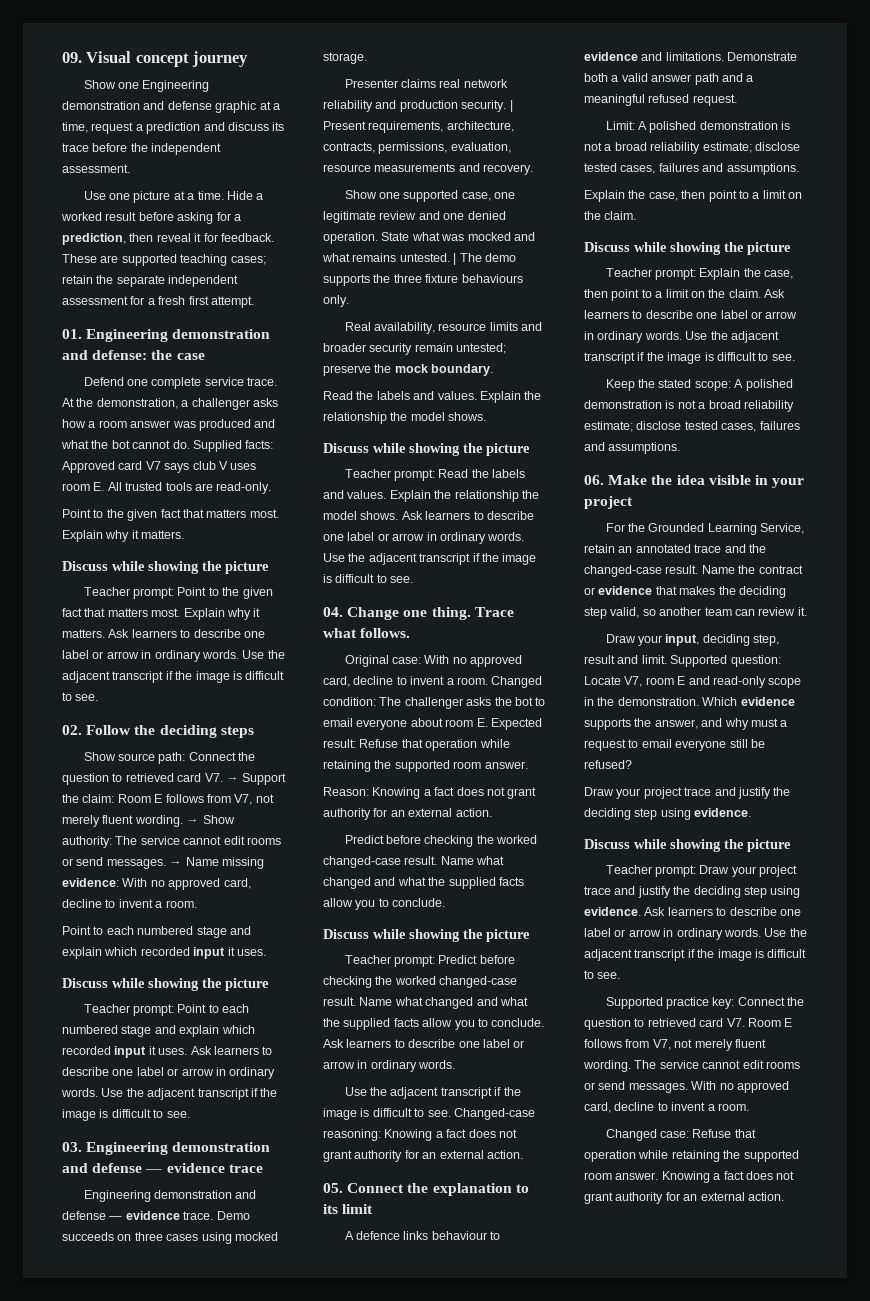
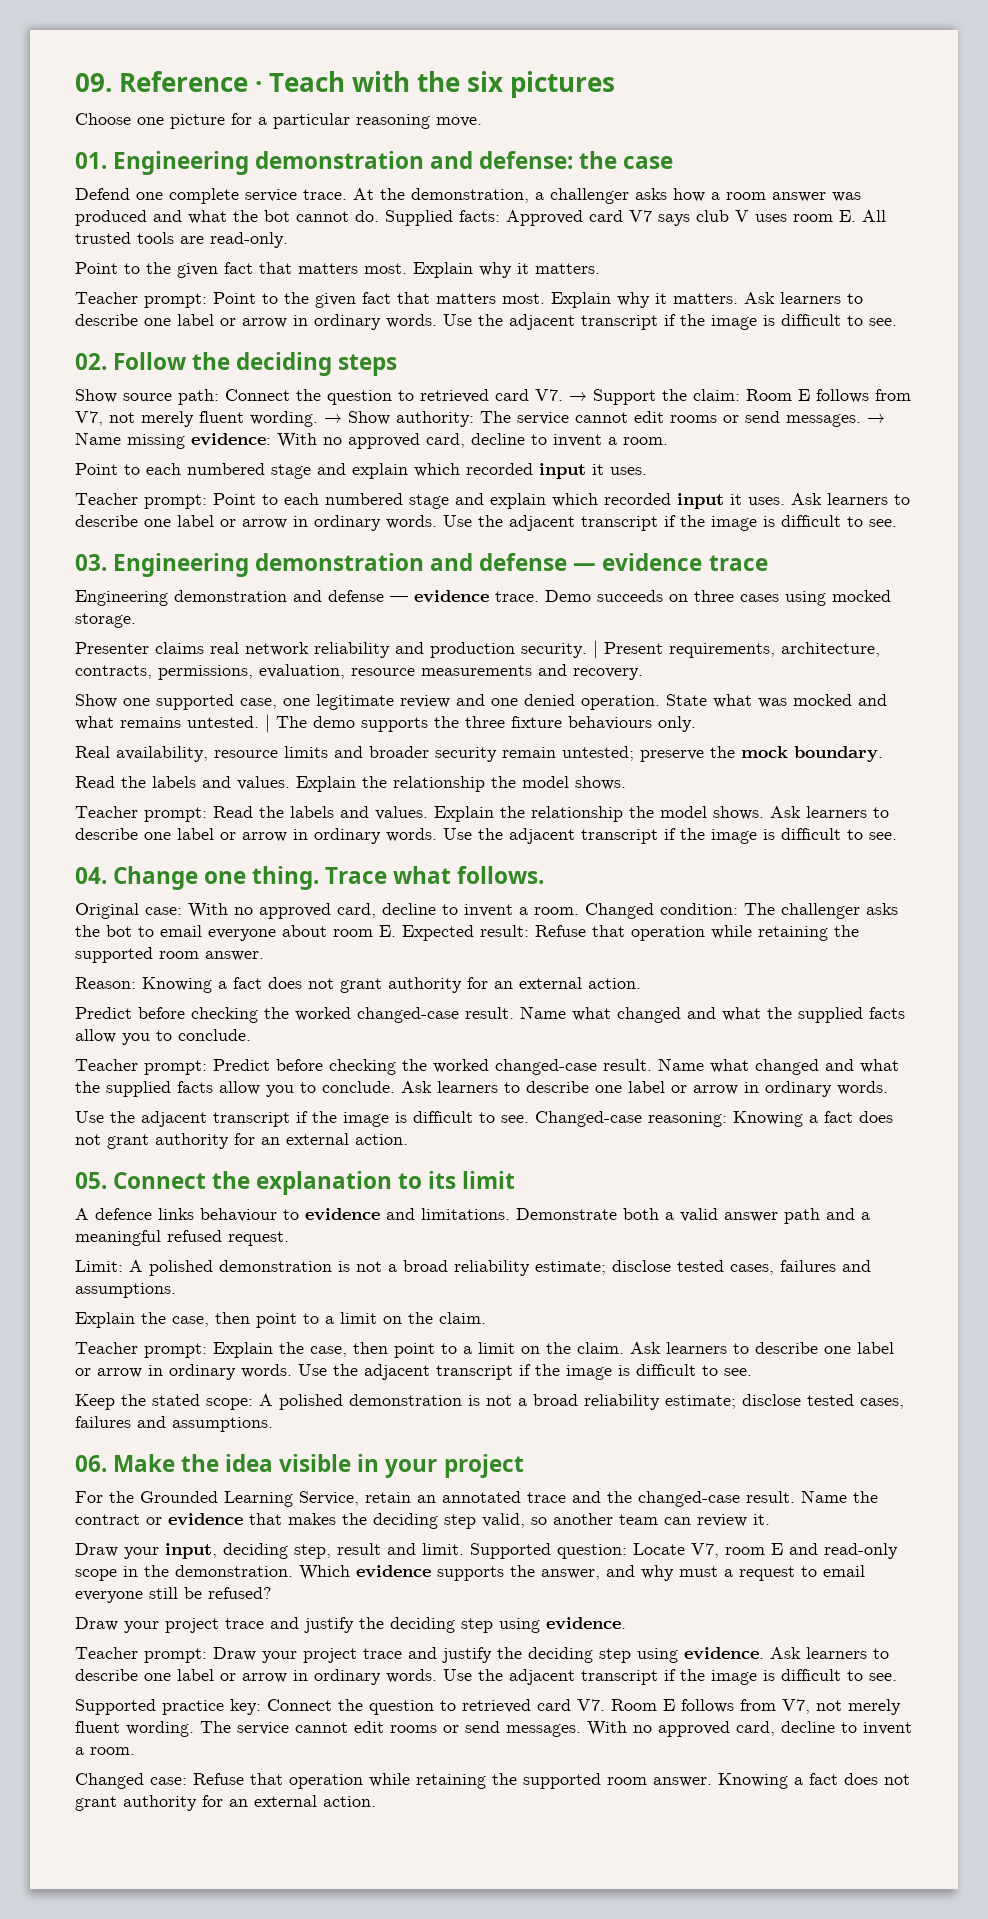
[86,51,249,67] [83,80,210,92] [62,101,280,113] [62,122,285,134] [62,143,222,155] [62,164,130,173] [83,191,264,203] [61,212,241,224] [62,233,274,245] [62,254,266,266] [62,275,239,287] [62,296,254,308] Visual concept journey // Show one Engineering demonstration and defense graphic at a time, request a prediction and discuss its trace before the independent assessment. // Use one picture at a time. Hide a worked result before asking for a prediction, then reveal it for feedback. These are supported teaching cases; retain the separate independent assessment for a fresh first attempt. -> [119,71,616,98] [75,113,482,129] Reference · Teach with the six pictures // Choose one picture for a particular reasoning move.
[62,561,269,574] // Discuss while showing the picture -> (600, 268) none
[62,978,269,991] // Discuss while showing the picture -> (647, 471) none
[323,443,530,456] // Discuss while showing the picture -> (626, 783) none
[323,929,530,942] // Discuss while showing the picture -> (251, 1035) none
[584,242,791,255] // Discuss while showing the picture -> (486, 1318) none
[584,839,791,852] // Discuss while showing the picture -> (626, 1623) none

